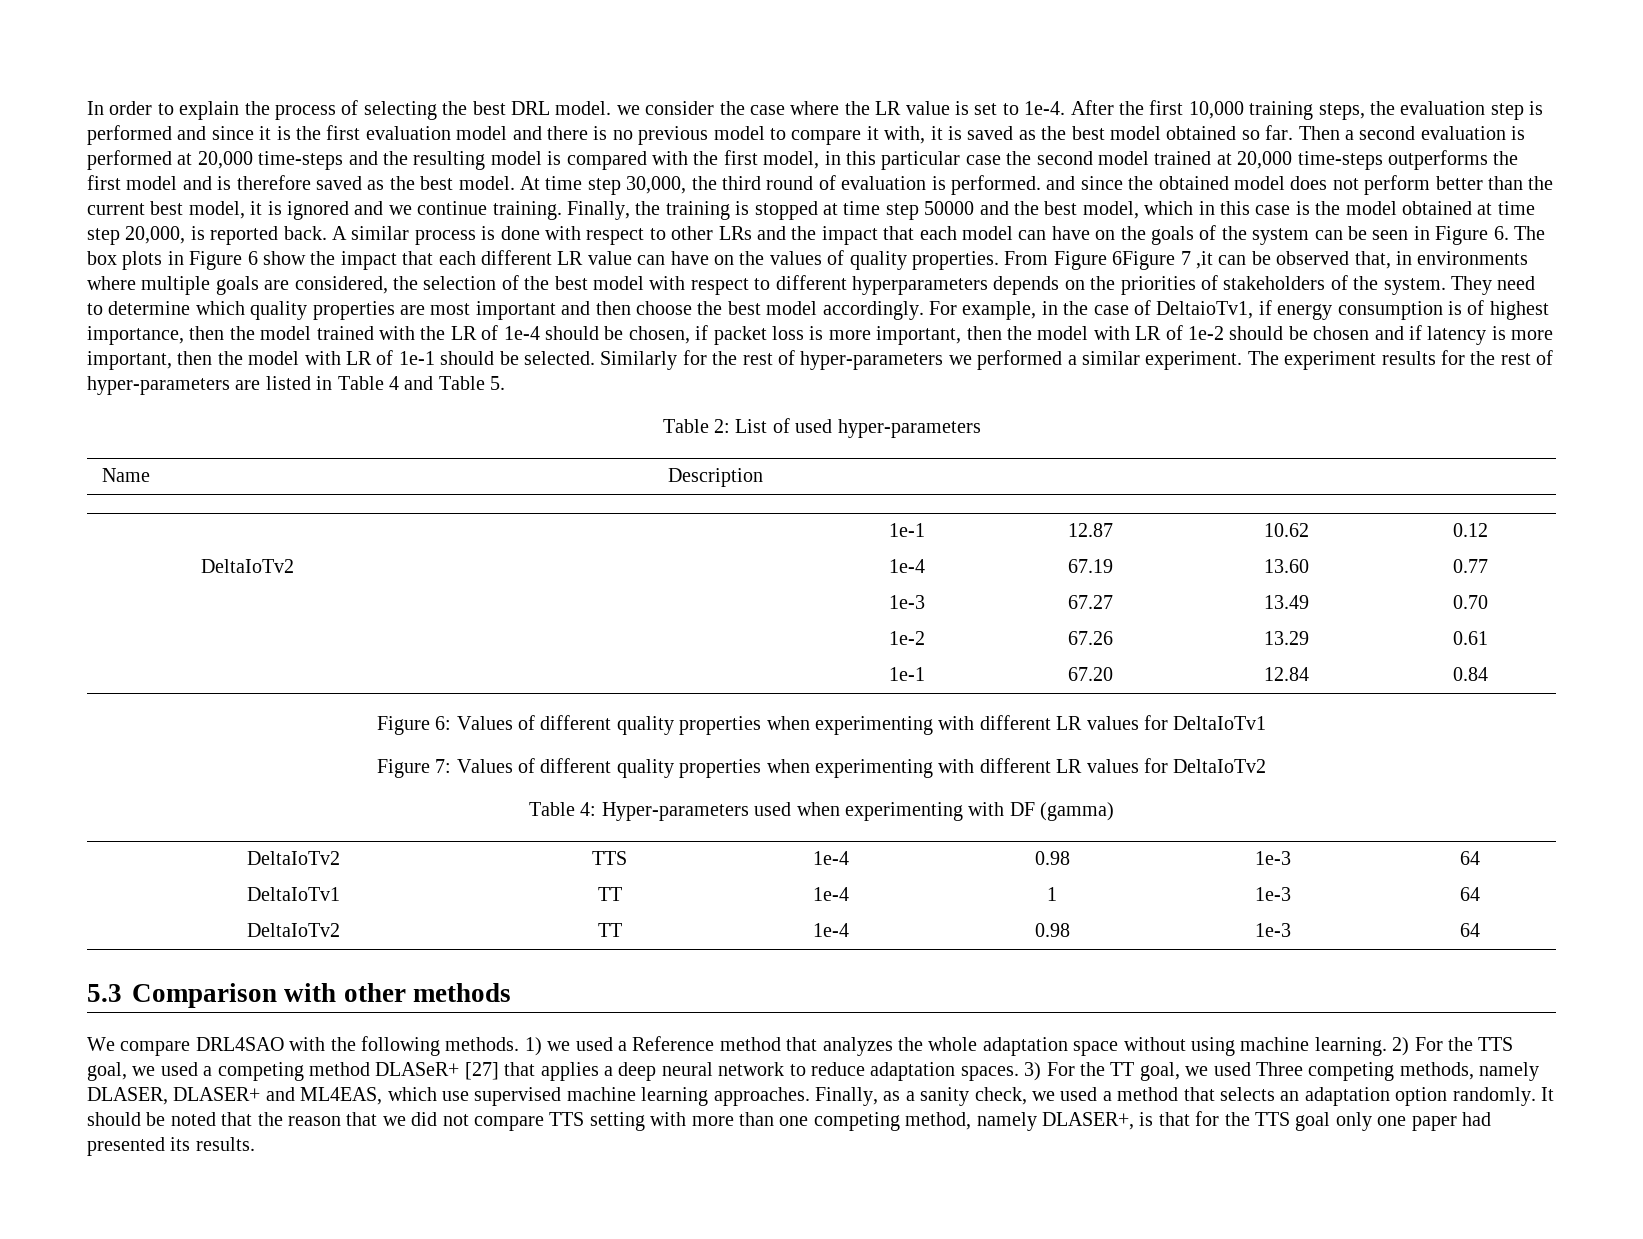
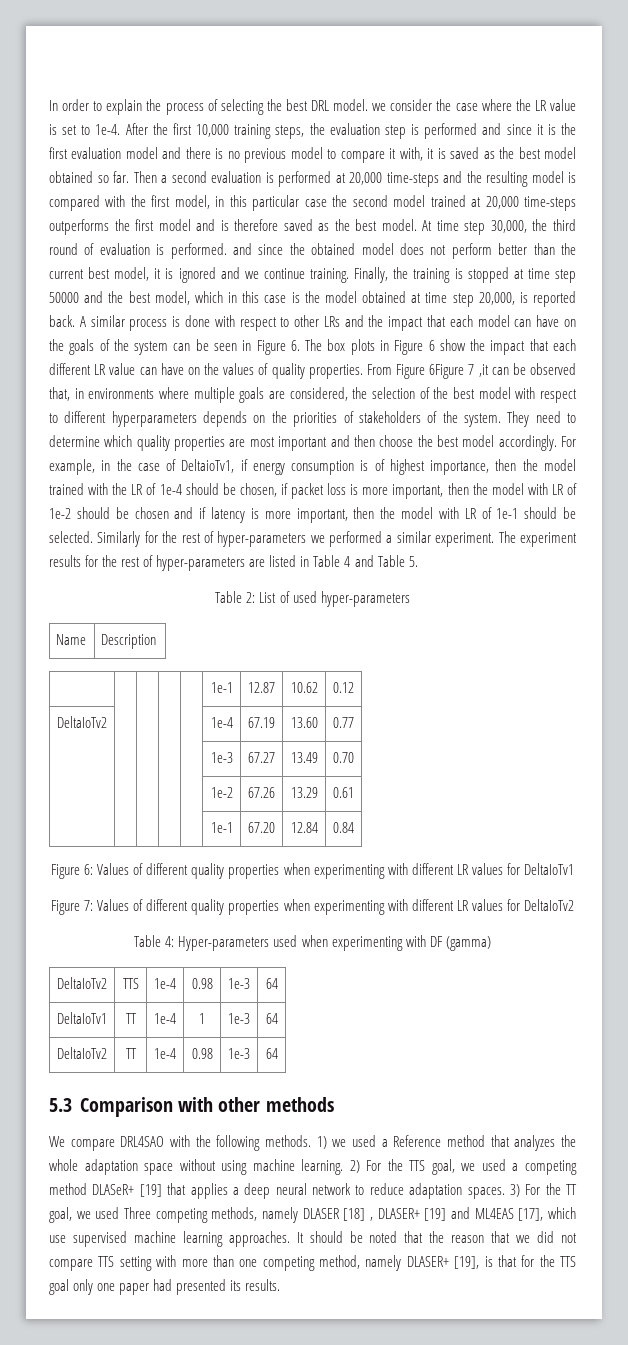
[464,1062,499,1080] [27] -> [139,1184,162,1197] [19]
[87,1087,383,1105] DLASER, DLASER+ and ML4EAS, -> [302,1207,544,1221] DLASER [18] , DLASER+ [19] and ML4EAS [17],
[814,1087,1536,1106] Finally, as a sanity check, we used a method that selects an adaptation option randomly. -> (290, 1239) none
[1041,1112,1134,1130] DLASER+, -> [406,1256,480,1269] DLASER+ [19],

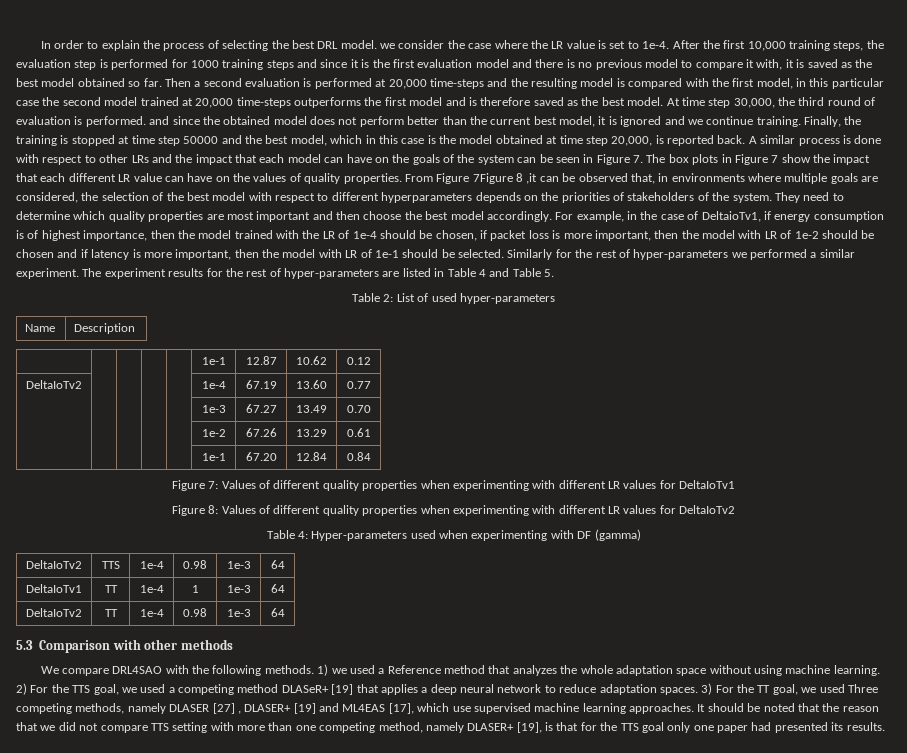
(478, 131) none -> [171,59,294,70] for 1000 training steps
[290,340,300,351] 6. -> [633,155,643,163] 7.
[428,340,435,351] 6 -> [771,155,779,163] 7
[429,364,475,379] 6Figure 7 -> [472,173,523,184] 7Figure 8
[84,864,94,875] 6: -> [208,481,219,489] 7:
[84,900,94,911] 7: -> [208,505,219,514] 8:
[343,1208,366,1221] [18] -> [212,703,235,714] [27]

